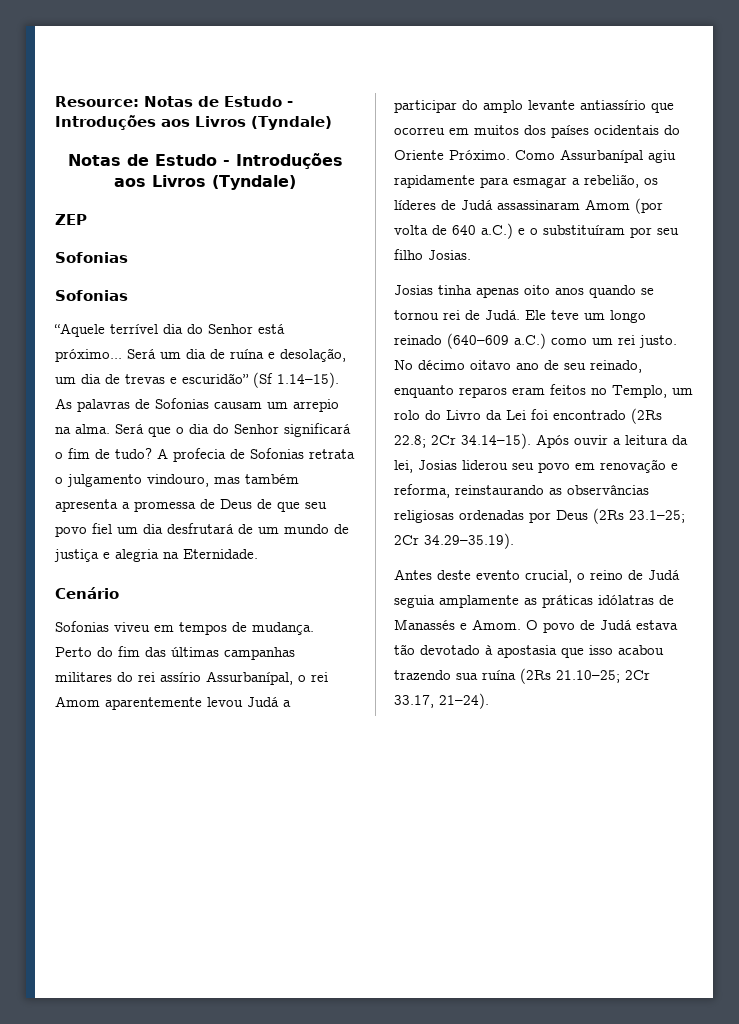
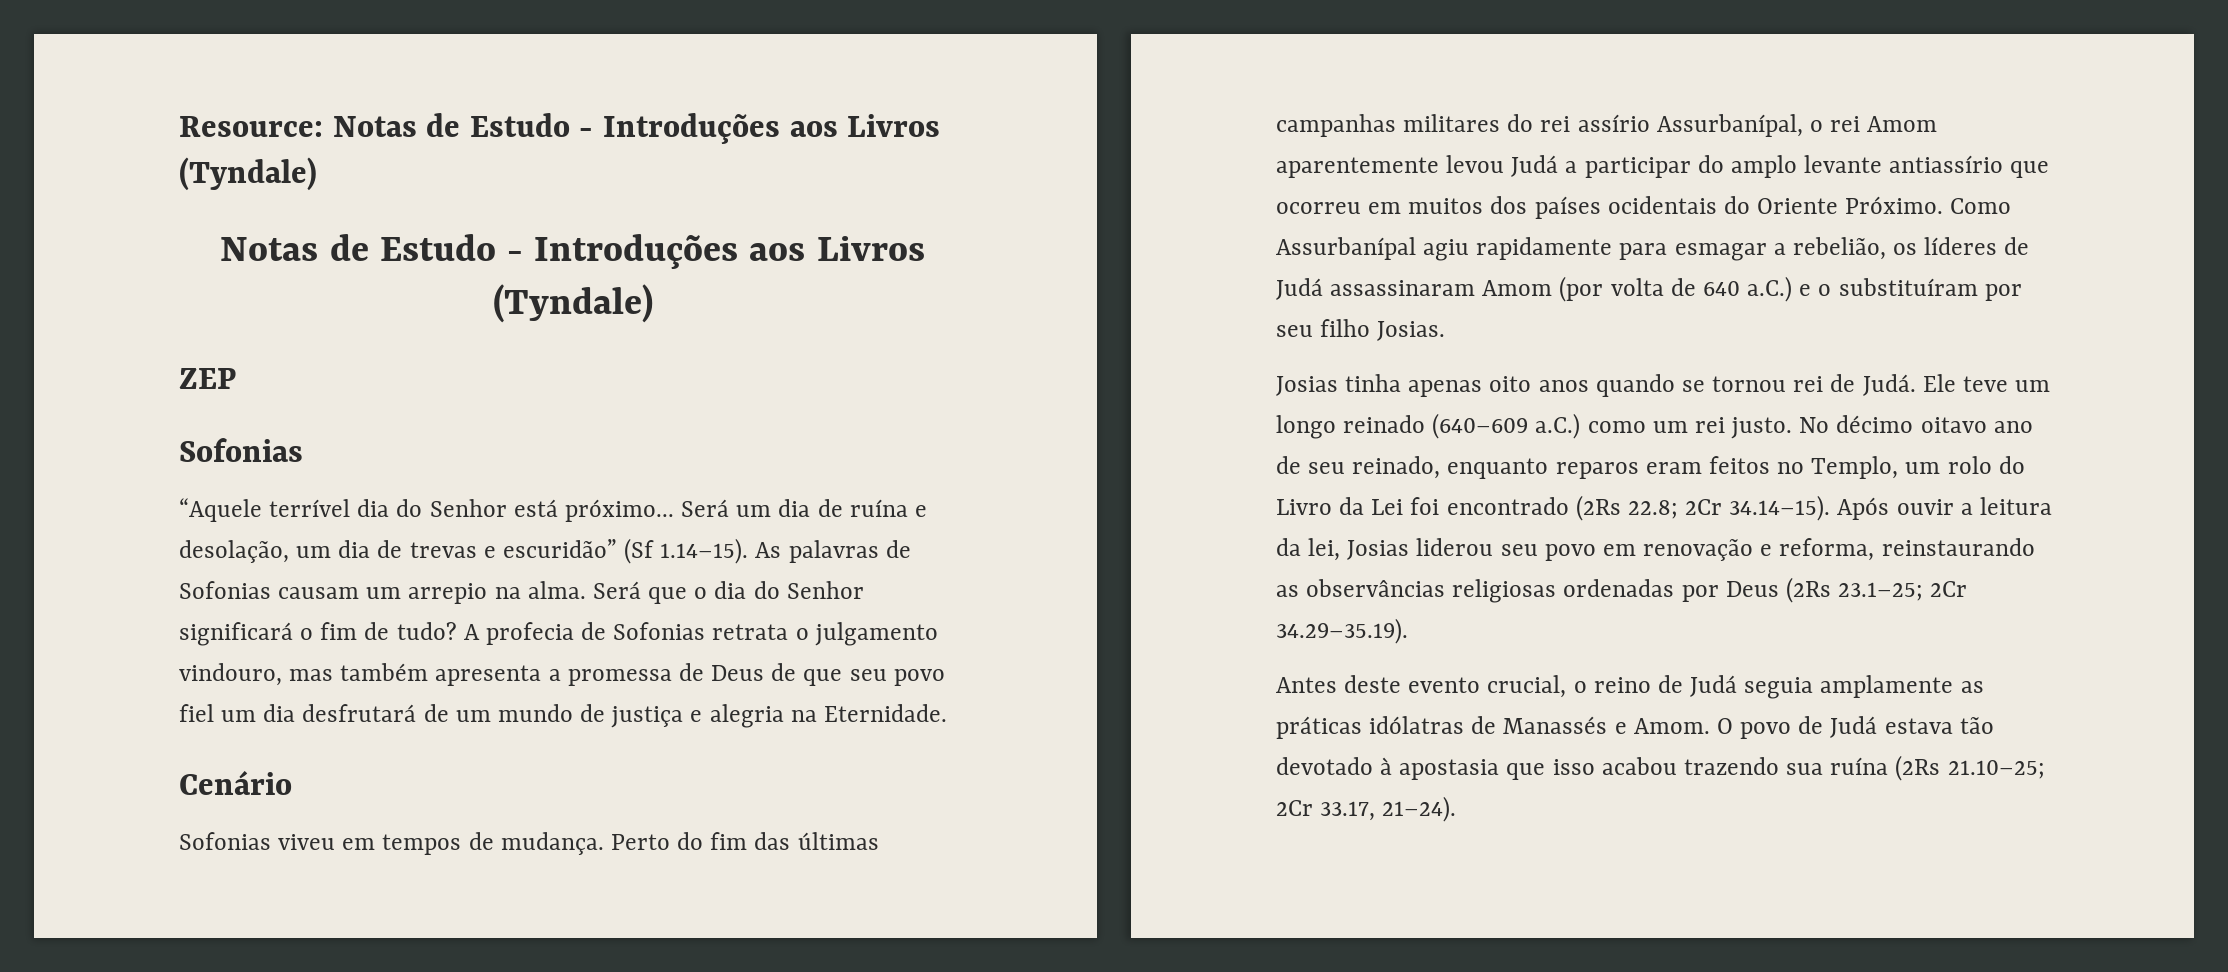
[55,290,128,301] // Sofonias -> (303, 450) none

